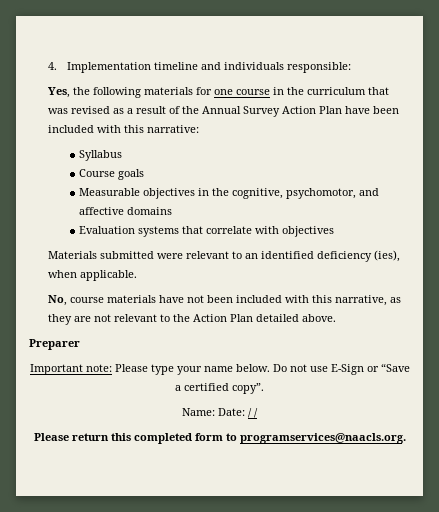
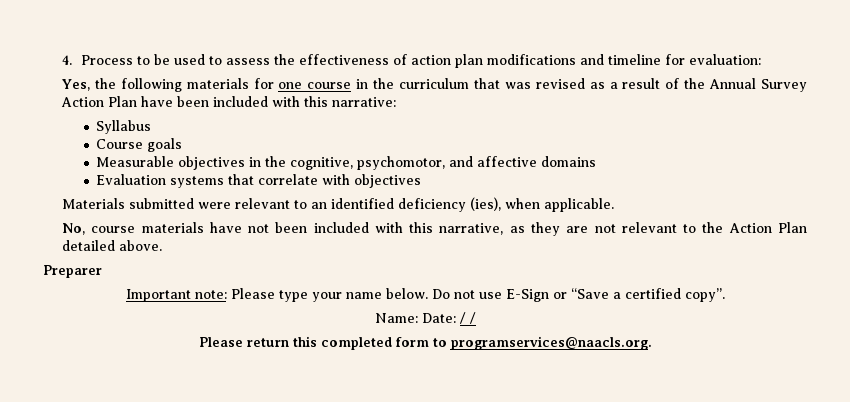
[67,62,352,73] Implementation timeline and individuals responsible: -> [80,54,761,68] Process to be used to assess the effectiveness of action plan modifications and timeline for evaluation:

